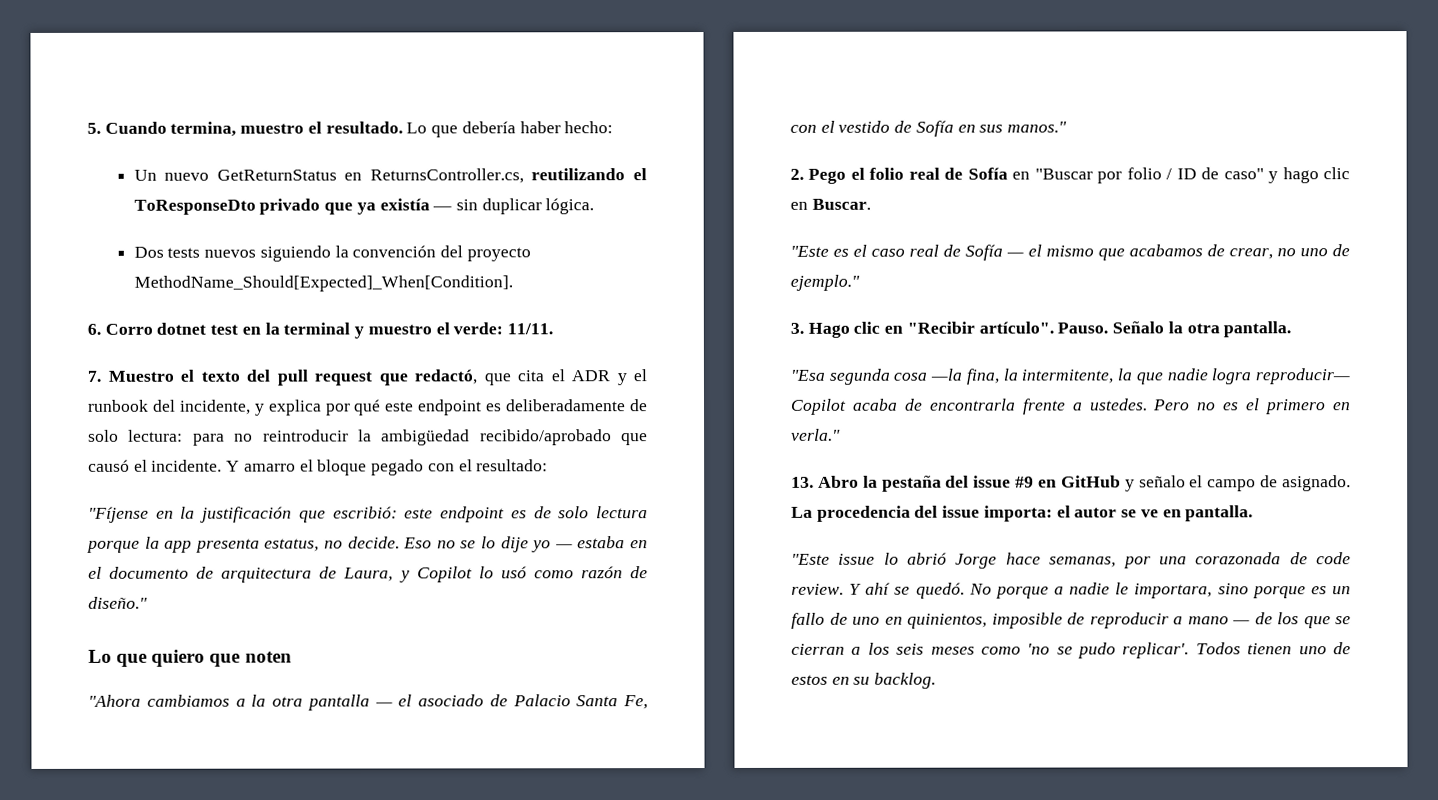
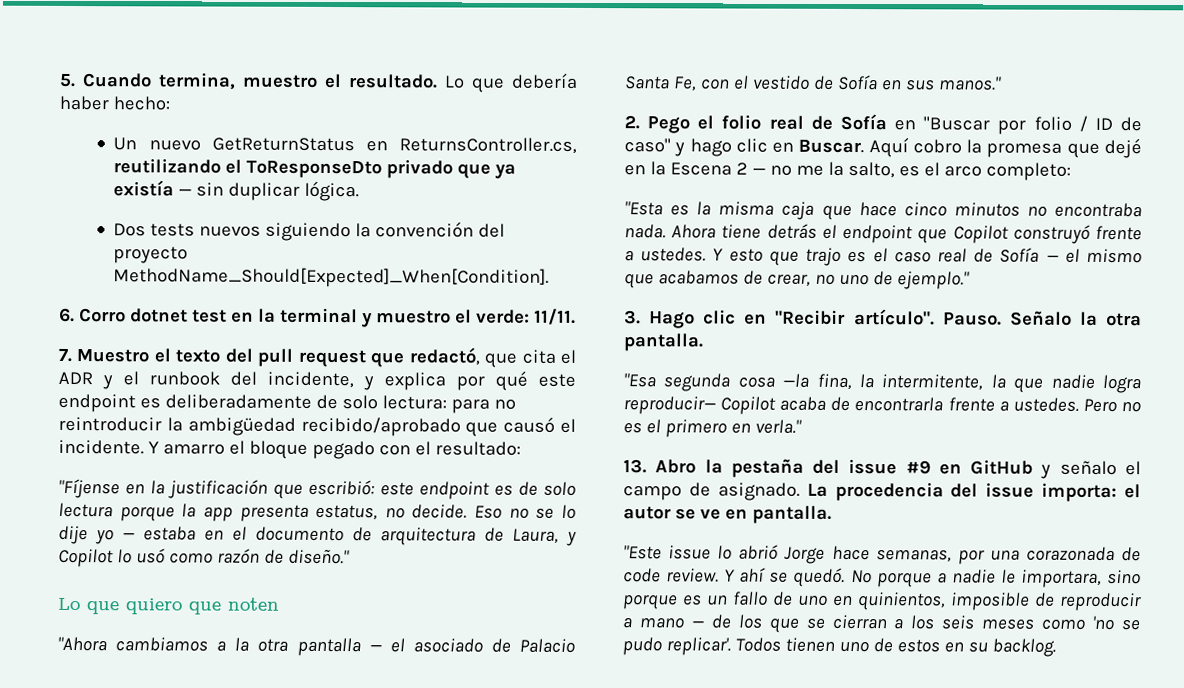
[790,245,829,257] // "Este -> [868,137,1142,159] [624,161,1071,181] [624,201,1142,220] [624,223,1142,244] [624,247,842,266] Aquí cobro la promesa que dejé en la Escena 2 — no me la salto, es el arco completo: // "Esta es la misma caja que hace cinco minutos no encontraba nada. Ahora tiene detrás el endpoint que Copilot construyó frente a ustedes. Y esto que trajo

